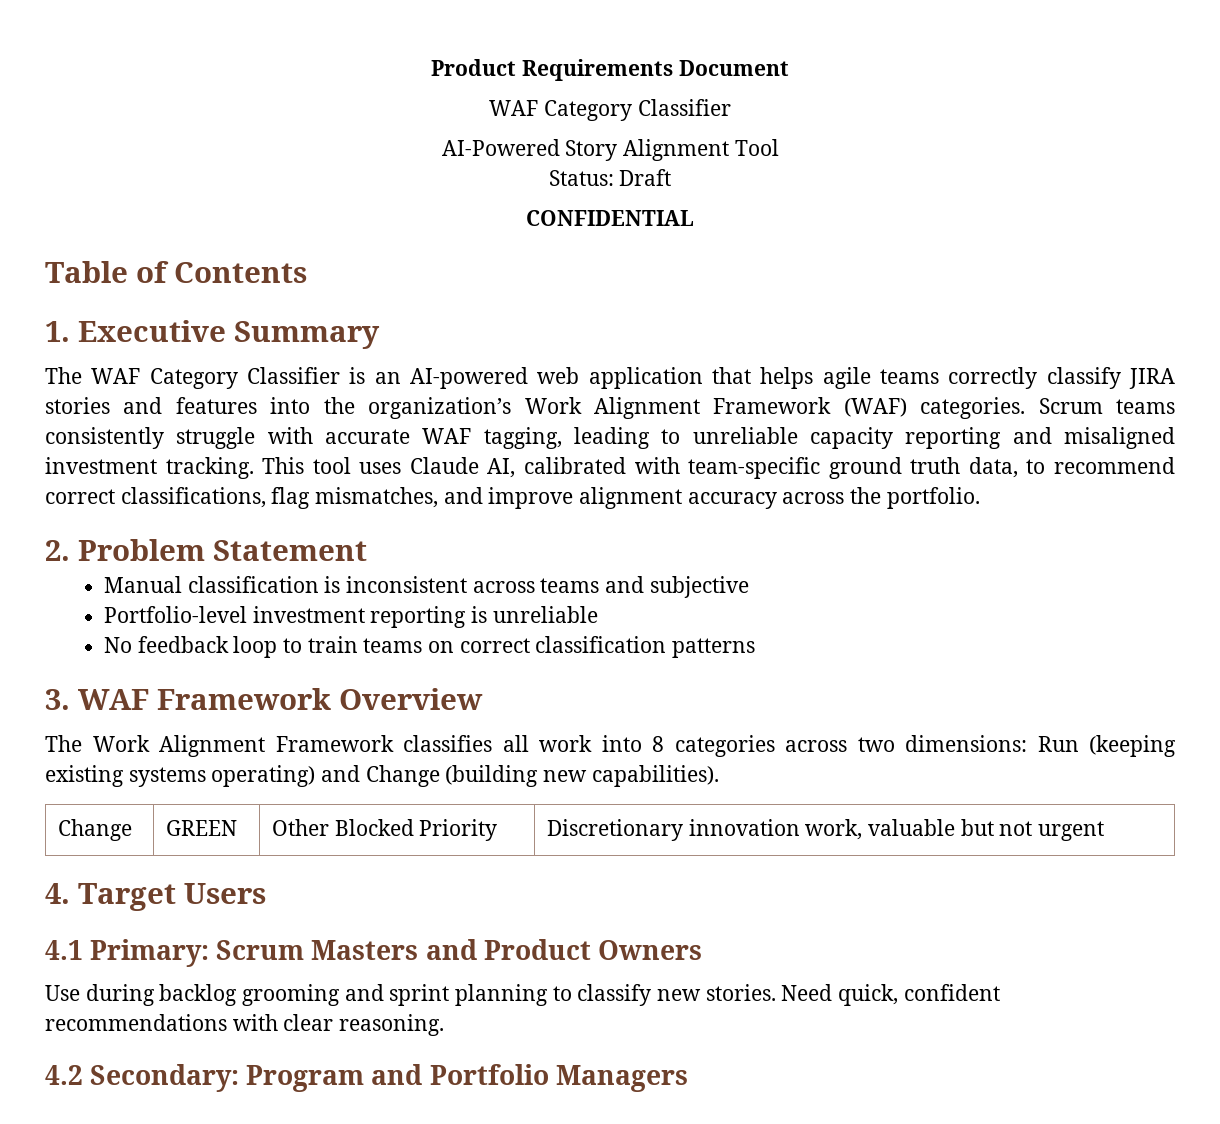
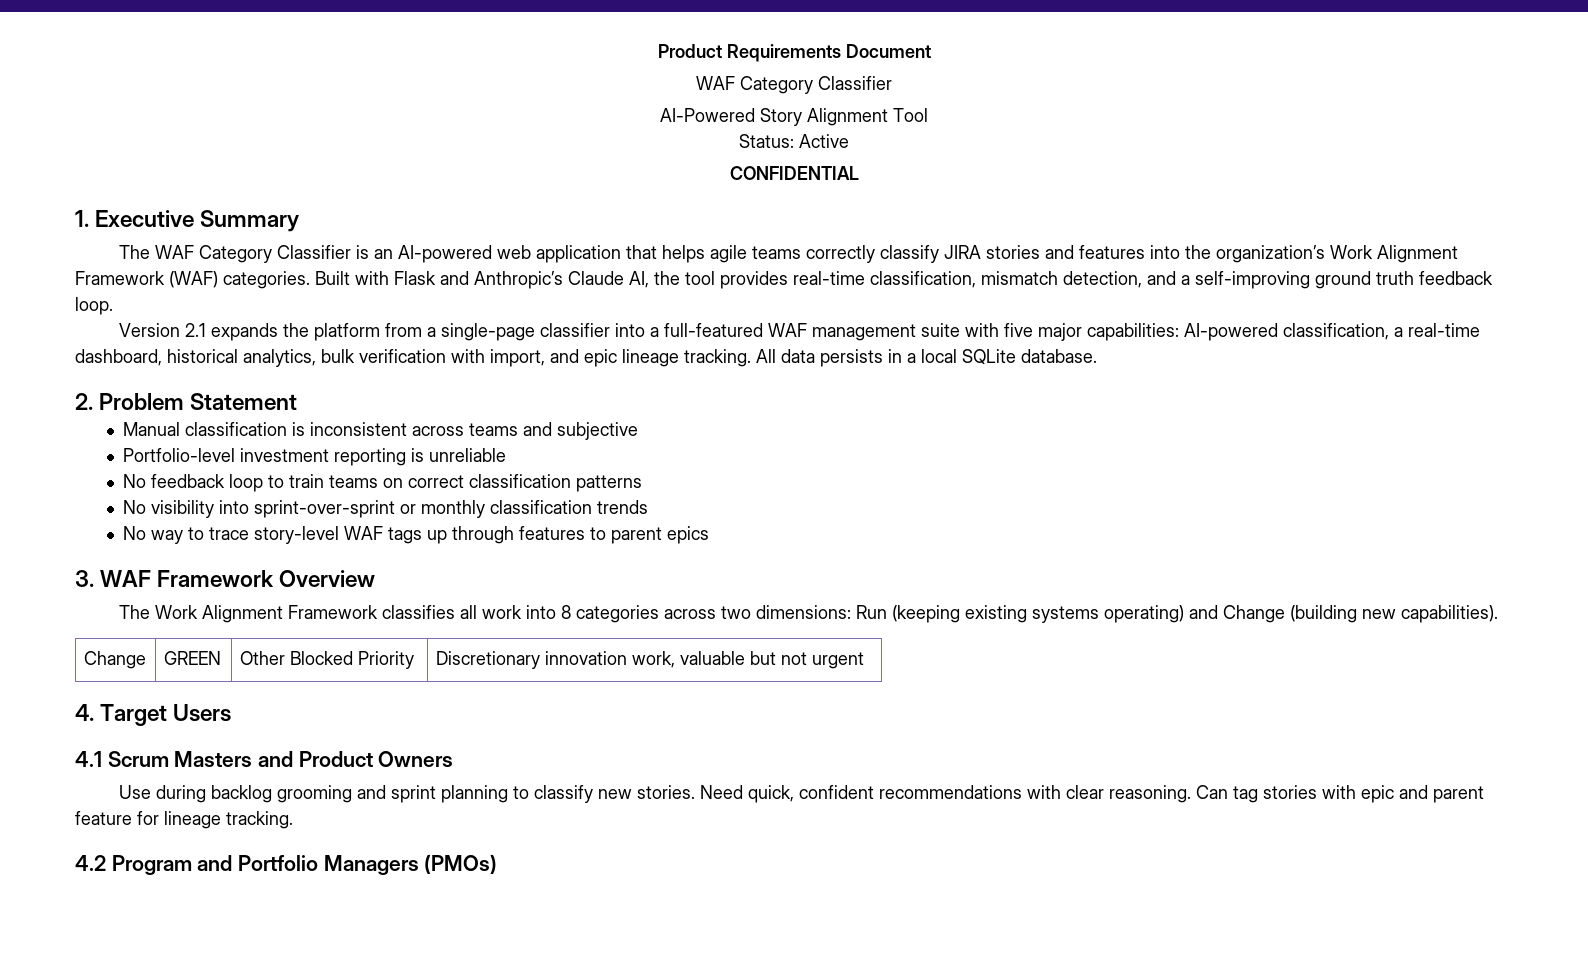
[619,169,672,186] Draft -> [799,134,849,148] Active
[45,261,307,283] // Table of Contents -> (859, 173) none
[1038,398,1175,414] [45,427,1176,449] [45,457,1175,479] [45,487,980,509] Scrum teams consistently struggle with accurate WAF tagging, leading to unreliable capacity reporting and misaligned investment tracking. This tool uses Claude AI, calibrated with team-specific ground truth data, to recommend correct classifications, flag mismatches, and improve alignment accuracy across the portfolio. -> [315,271,1493,289] [75,297,113,315] [119,323,1481,341] [75,349,1097,367] Built with Flask and Anthropic’s Claude AI, the tool provides real-time classification, mismatch detection, and a self-improving ground truth feedback loop. // Version 2.1 expands the platform from a single-page classifier into a full-featured WAF management suite with five major capabilities: AI-powered classification, a real-time dashboard, historical analytics, bulk verification with import, and epic lineage tracking. All data persists in a local SQLite database.
(755, 648) none -> [123,500,649,518] [123,526,710,544] // No visibility into sprint-over-sprint or monthly classification trends // No way to trace story-level WAF tags up through features to parent epics
[90,939,210,967] Primary: -> (102, 759) none
(445, 1025) none -> [1196,785,1485,803] [75,811,293,829] Can tag stories with epic and parent feature for lineage tracking.
[90,1064,240,1092] Secondary: -> (106, 863) none
(688, 1078) none -> [424,854,498,874] (PMOs)

